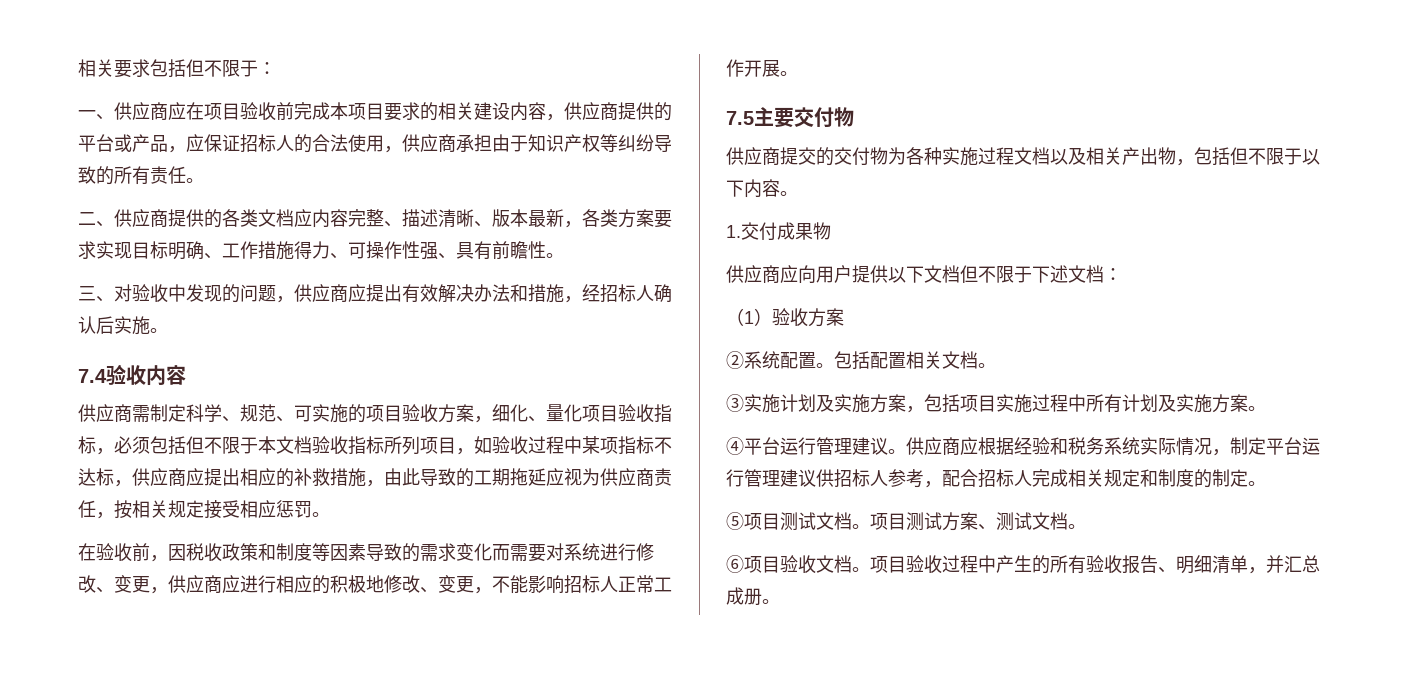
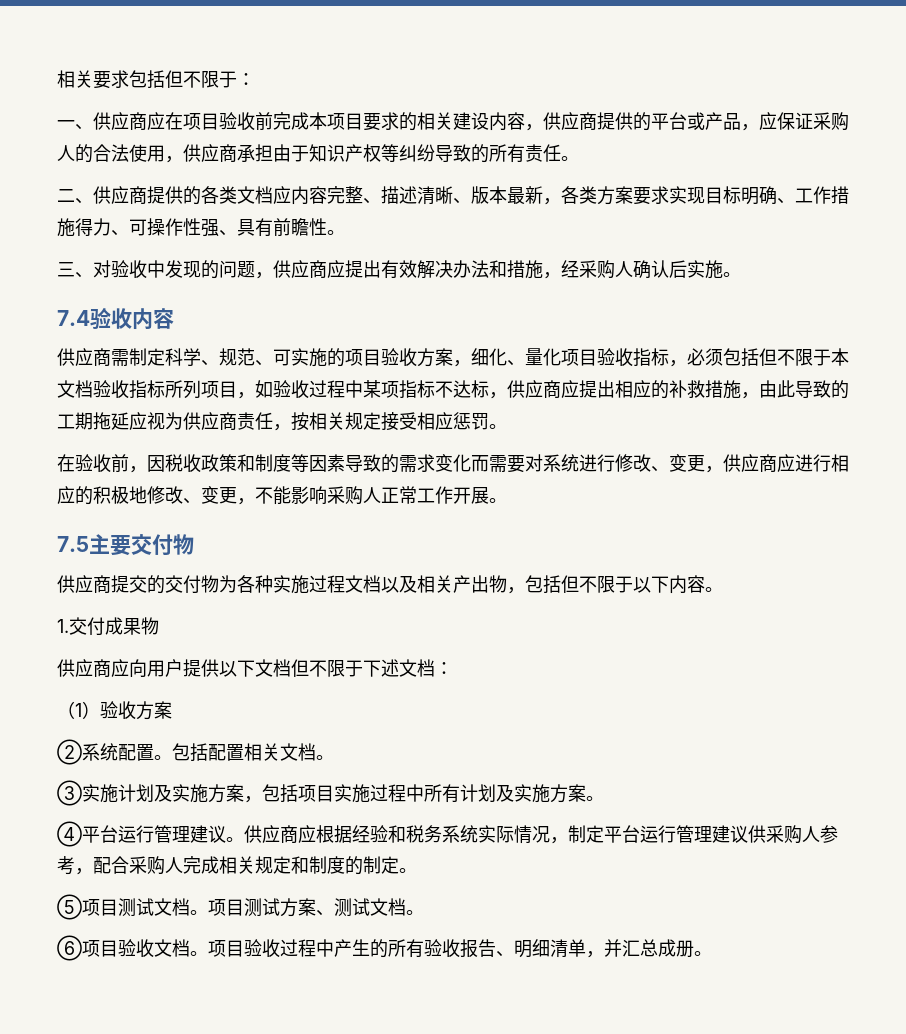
[240,134,276,152] 招标 -> [813,112,849,131] 采购
[600,284,636,302] 招标 -> [579,260,615,279] 采购
[564,575,600,593] 招标 -> [327,486,363,505] 采购
[834,469,870,487] 招标 -> [766,825,802,844] 采购
[978,469,1014,487] 招标 -> [129,856,165,875] 采购

